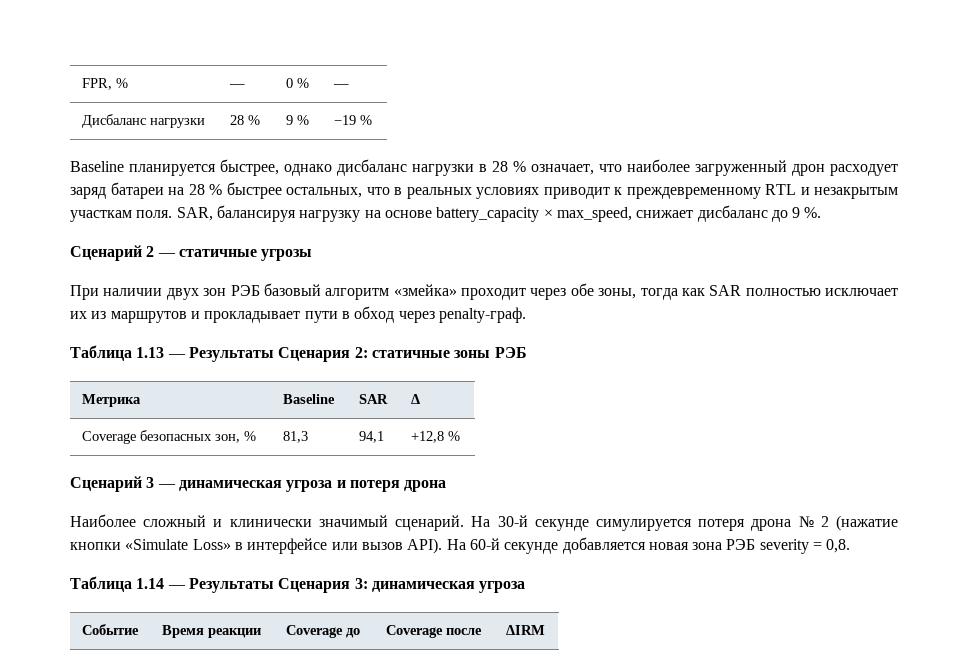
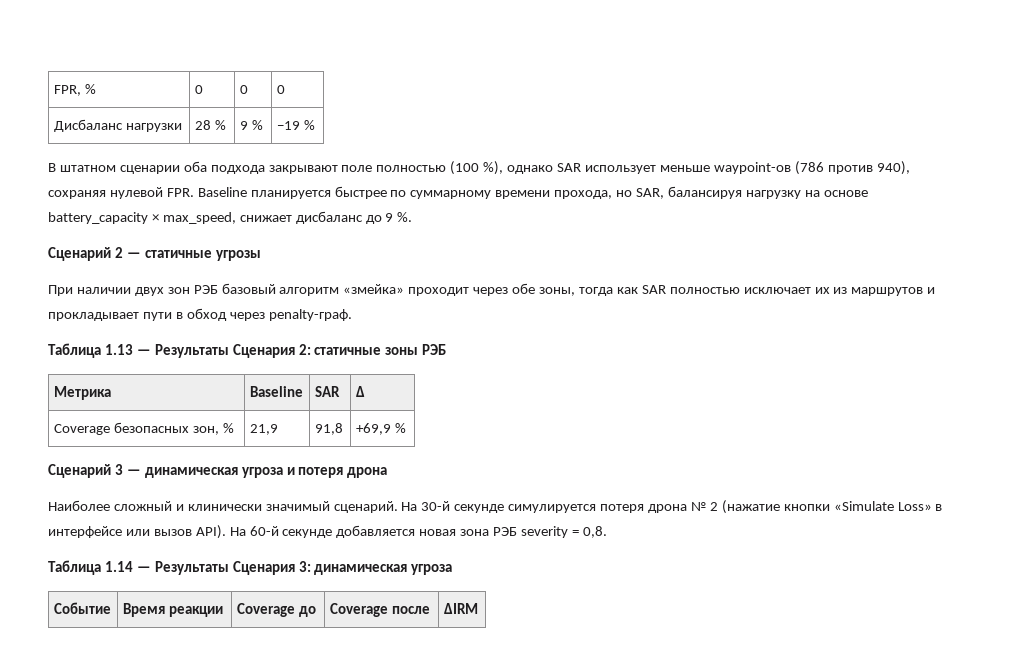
[228,84,245,88] [285,78,309,88] [332,84,349,88] — | 0 % | — -> [194,85,203,94] [239,85,248,94] [276,85,285,94] 0 | 0 | 0
[70,159,898,176] [70,182,898,199] [70,210,173,222] Baseline планируется быстрее, однако дисбаланс нагрузки в 28 % означает, что наиболее загруженный дрон расходует заряд батареи на 28 % быстрее остальных, что в реальных условиях приводит к преждевременному RTL и незакрытым участкам поля. -> [48,161,910,175] [48,186,633,199] В штатном сценарии оба подхода закрывают поле полностью (100 %), однако SAR использует меньше waypoint-ов (786 против 940), сохраняя нулевой FPR. Baseline планируется быстрее по суммарному времени прохода, но
[282,431,308,443] [358,431,384,443] [410,431,444,443] 81,3 | 94,1 | +12,8 -> [249,424,278,435] [314,423,343,435] [355,423,391,435] 21,9 | 91,8 | +69,9

